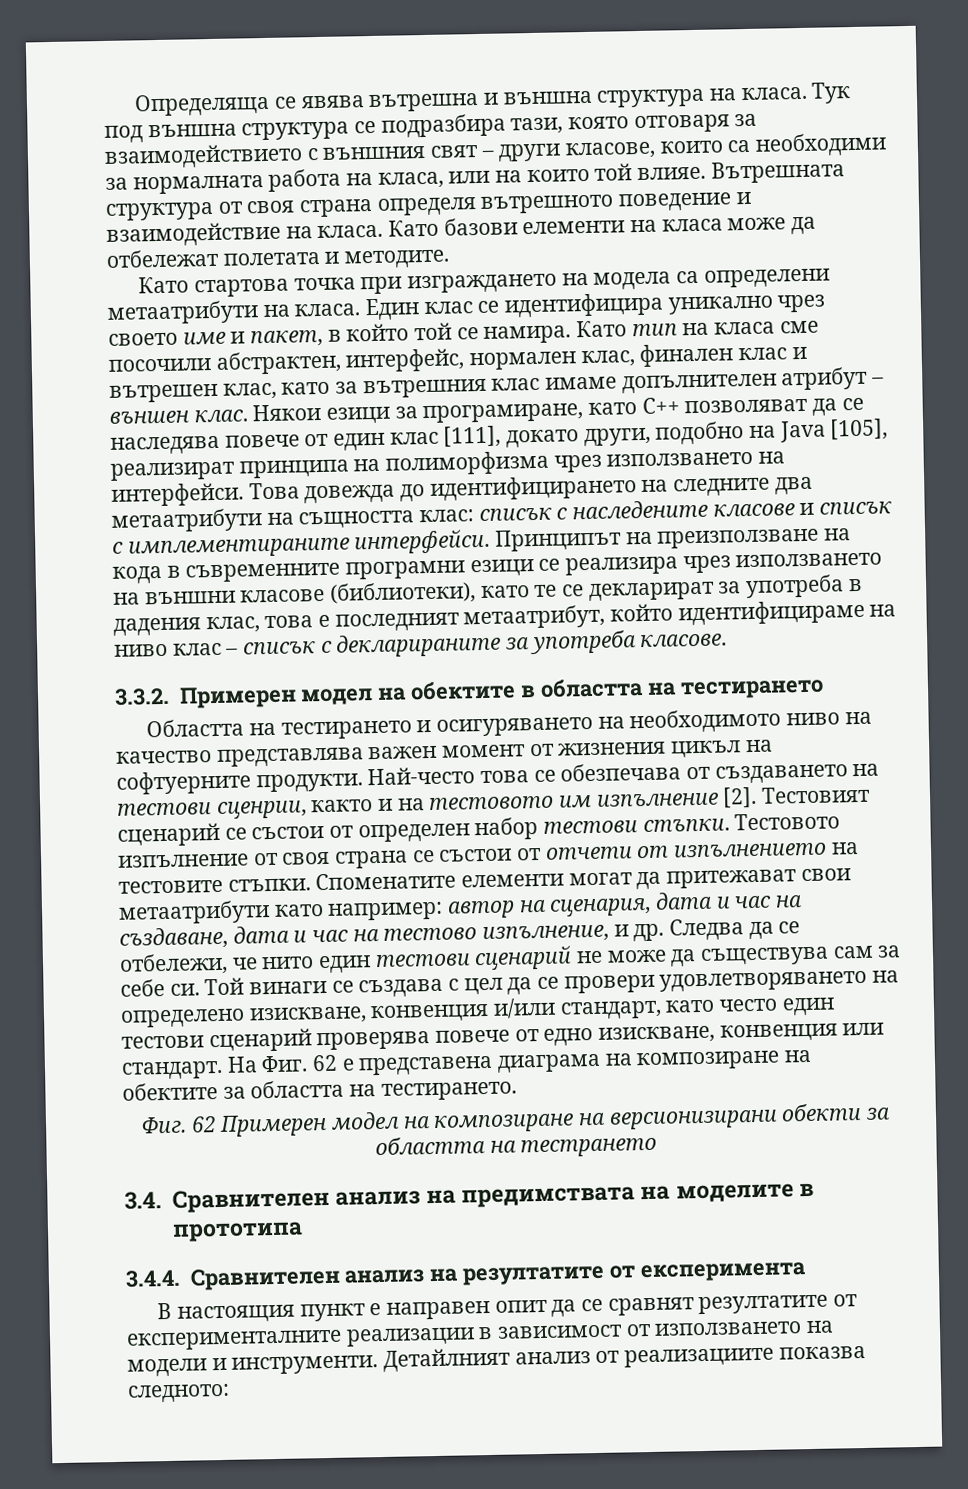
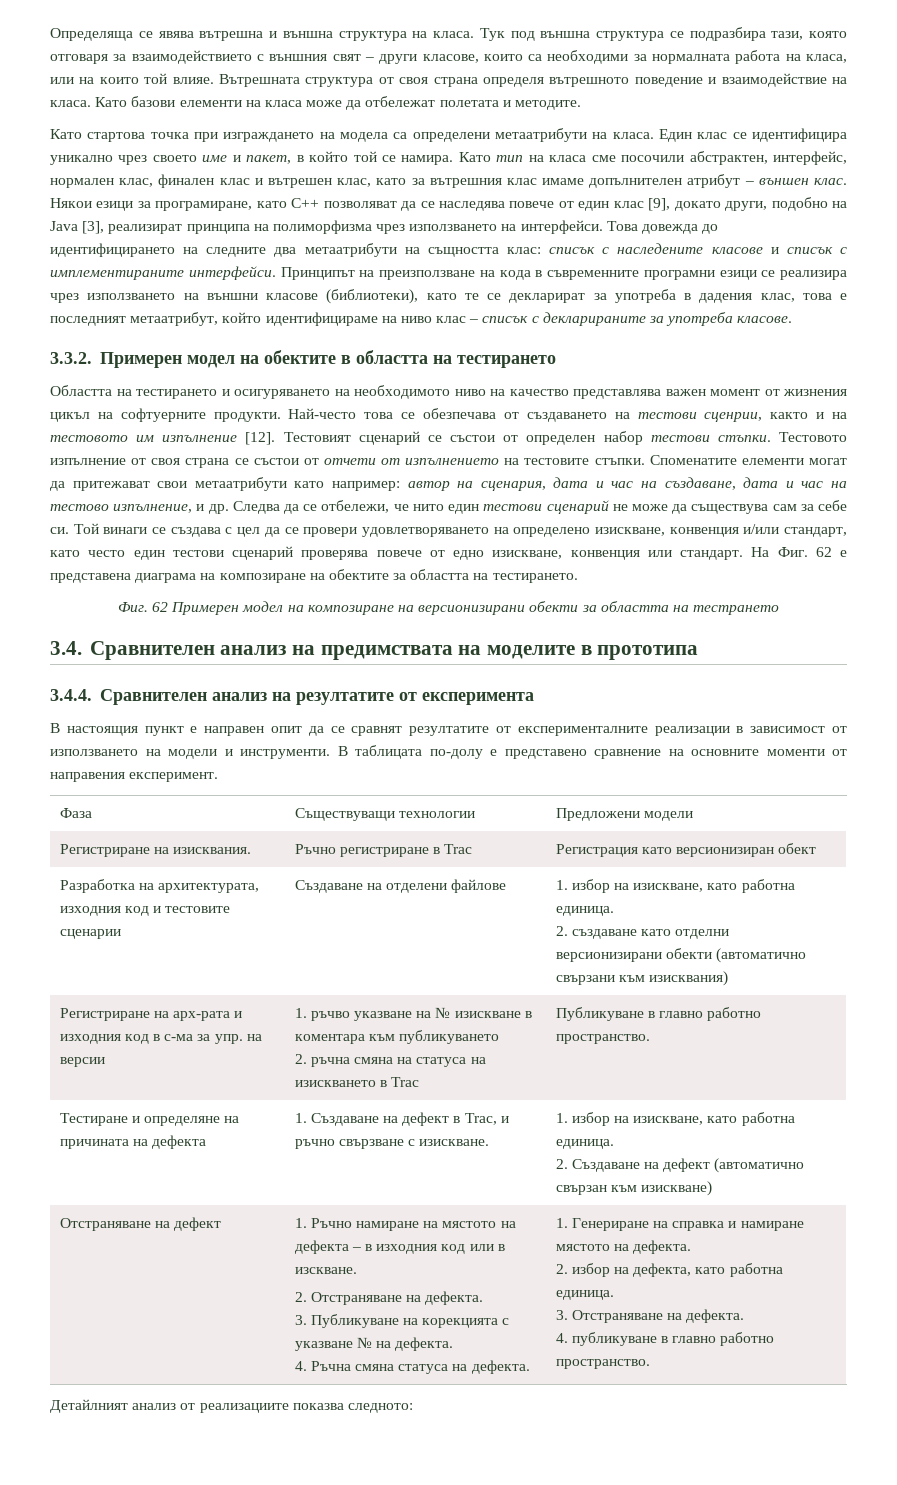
[443,425,502,448] [111], -> [648,198,671,211] [9],
[829,418,889,441] [105], -> [82,221,105,234] [3],
[722,786,758,809] [2]. -> [245,432,276,445] [12].
(379, 1365) none -> [337,745,847,759] [50,772,219,782] [59,808,92,818] [294,808,475,821] [555,808,693,821] [59,844,251,857] [294,844,473,857] [555,843,817,857] [59,879,259,893] [59,906,231,916] [59,929,121,939] [294,879,507,893] [555,879,795,893] [555,906,614,916] [555,926,730,939] [555,948,806,963] [555,971,728,986] [59,1008,243,1021] [59,1034,262,1044] [59,1057,105,1067] [294,1007,532,1021] [294,1030,499,1044] [294,1054,486,1067] [294,1077,419,1087] [555,1007,762,1021] [555,1034,650,1044] [59,1113,240,1126] [59,1135,206,1149] [294,1112,509,1126] [294,1139,490,1149] [555,1112,795,1126] [555,1139,614,1149] [555,1158,805,1173] [555,1181,712,1196] [59,1217,221,1231] [294,1218,516,1231] [294,1240,505,1254] [294,1267,357,1274] [294,1291,484,1305] [294,1314,510,1328] [294,1337,454,1351] [294,1360,530,1374] [555,1218,804,1231] [555,1240,691,1254] [555,1263,783,1277] [555,1290,614,1300] [555,1309,745,1323] [555,1332,775,1346] [555,1359,650,1369] В таблицата по-долу е представено сравнение на основните моменти от направения експеримент. // Фаза | Съществуващи технологии | Предложени модели // Регистриране на изисквания. | Ръчно регистриране в Trac | Регистрация като версионизиран обект // Разработка на архитектурата, изходния код и тестовите сценарии | Създаване на отделени файлове | 1. избор на изискване, като работна единица. // 2. създаване като отделни версионизирани обекти (автоматично свързани към изисквания) // Регистриране на арх-рата и изходния код в с-ма за упр. на версии | 1. ръчво указване на № изискване в коментара към публикуването // 2. ръчна смяна на статуса на изискването в Trac | Публикуване в главно работно пространство. // Тестиране и определяне на причината на дефекта | 1. Създаване на дефект в Trac, и ръчно свързване с изискване. | 1. избор на изискване, като работна единица. // 2. Създаване на дефект (автоматично свързан към изискване) // Отстраняване на дефект | 1. Ръчно намиране на мястото на дефекта – в изходния код или в изскване. // 2. Отстраняване на дефекта. // 3. Публикуване на корекцията с указване № на дефекта. // 4. Ръчна смяна статуса на дефекта. | 1. Генериране на справка и намиране мястото на дефекта. // 2. избор на дефекта, като работна единица. // 3. Отстраняване на дефекта. // 4. публикуване в главно работно пространство. //

